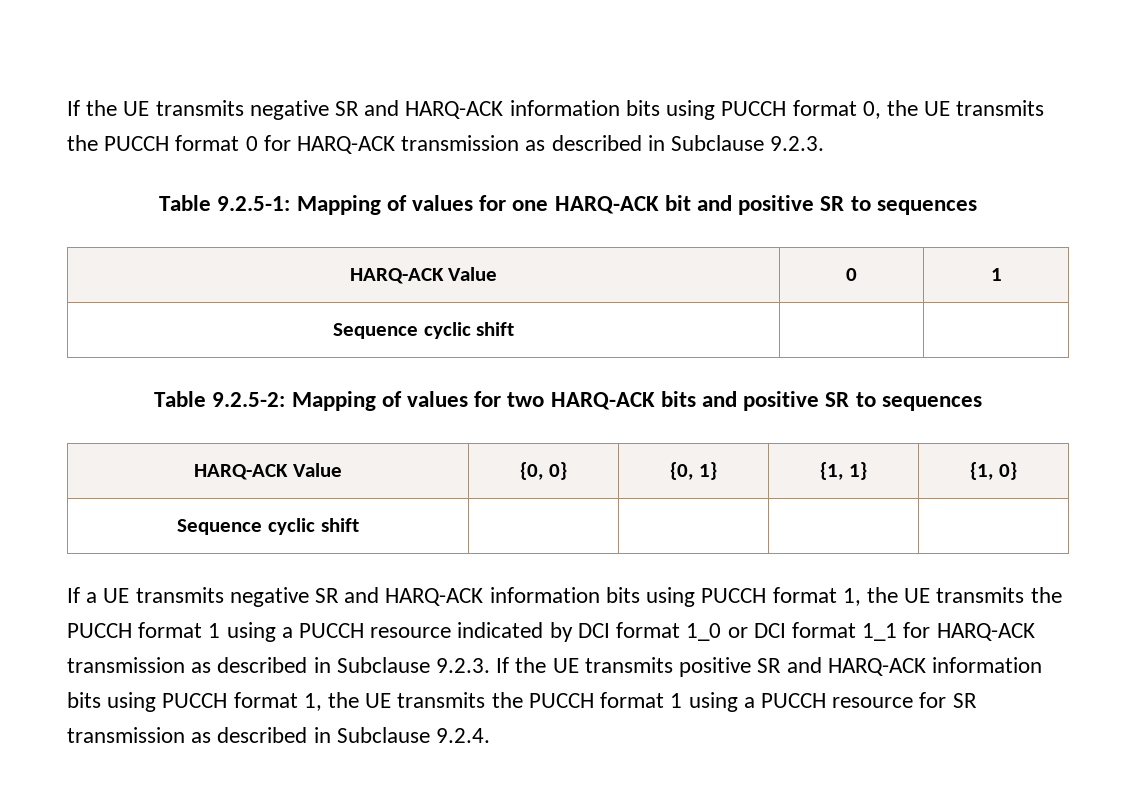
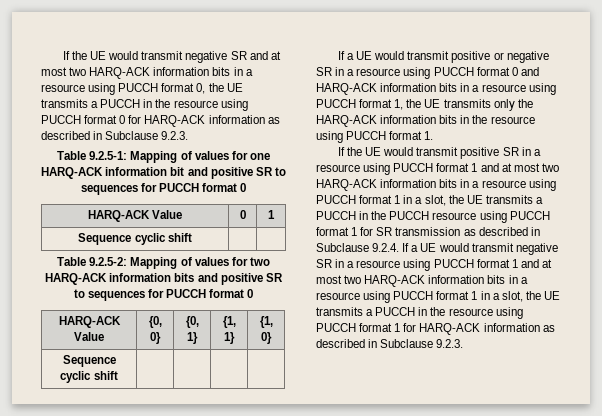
[67,100,660,120] If the UE transmits negative SR and HARQ-ACK information bits -> [62,51,281,63] [41,67,253,79] [41,84,85,92] If the UE would transmit negative SR and at most two HARQ-ACK information bits in a resource
[67,135,98,151] the -> [91,99,248,111] a PUCCH in the resource using
[401,135,520,151] transmission -> [208,115,265,124] information
(659, 205) none -> [105,167,168,176] information
(977, 207) none -> [140,183,247,192] for PUCCH format 0
(655, 401) none -> [109,273,172,282] information
(982, 403) none -> [147,289,254,298] for PUCCH format 0
[135,587,1062,607] [67,622,1035,642] [67,657,1042,677] [67,692,914,712] transmits negative SR and HARQ-ACK information bits using PUCCH format 1, the UE transmits the PUCCH format 1 using a PUCCH resource indicated by DCI format 1_0 or DCI format 1_1 for HARQ-ACK transmission as described in Subclause 9.2.3. If the UE transmits positive SR and HARQ-ACK information bits using PUCCH format 1, the UE transmits the PUCCH format 1 using a PUCCH resource -> [374,51,549,63] [316,67,539,79] [316,83,556,95] [316,99,533,111] [316,115,535,127] [316,131,434,143] [337,147,541,159] [316,163,559,175] [316,179,556,191] [316,195,543,206] [316,211,550,223] [316,227,358,236] would transmit positive or negative SR in a resource using PUCCH format 0 and HARQ-ACK information bits in a resource using PUCCH format 1, the UE transmits only the HARQ-ACK information bits in the resource using PUCCH format 1. // If the UE would transmit positive SR in a resource using PUCCH format 1 and at most two HARQ-ACK information bits in a resource using PUCCH format 1 in a slot, the UE transmits a PUCCH in the PUCCH resource using PUCCH format 1
(491, 735) none -> [402,243,558,255] [316,259,552,271] [316,275,528,287] [316,291,560,303] [316,307,523,319] [316,323,555,335] [316,339,464,348] If a UE would transmit negative SR in a resource using PUCCH format 1 and at most two HARQ-ACK information bits in a resource using PUCCH format 1 in a slot, the UE transmits a PUCCH in the resource using PUCCH format 1 for HARQ-ACK information as described in Subclause 9.2.3.

